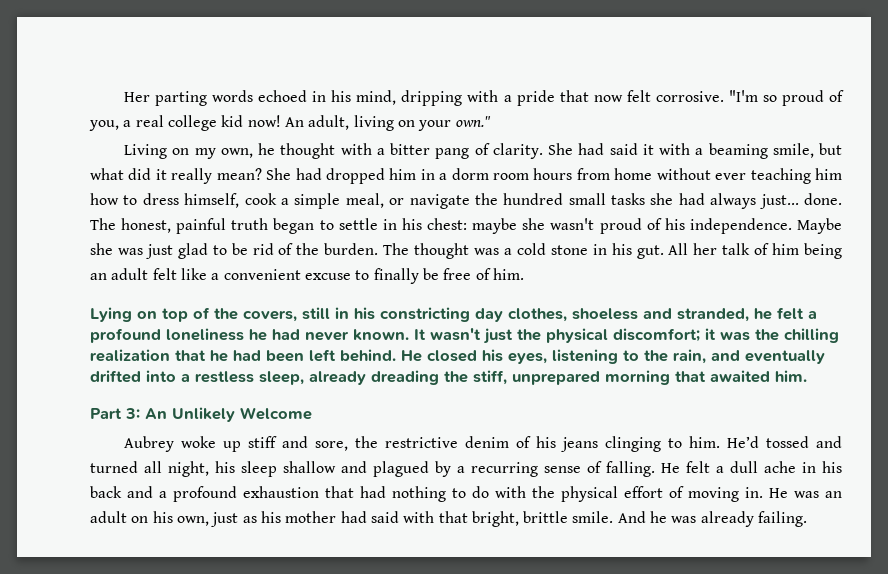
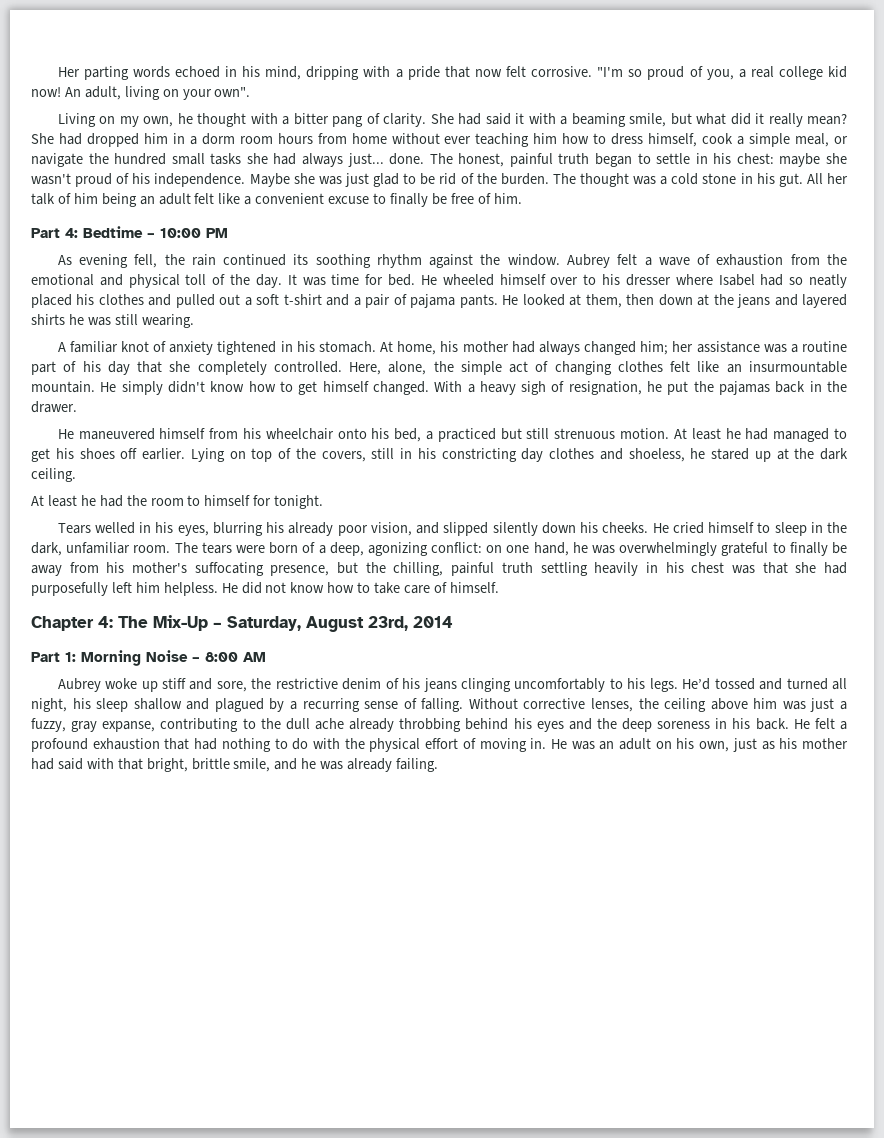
[455,116,491,127] own." -> [214,87,251,97] own".
(524, 274) none -> [31,226,228,238] [57,254,848,268] [31,274,848,288] [31,294,848,308] [31,314,194,328] [57,341,847,355] [31,361,848,375] [31,381,848,395] [31,401,77,413] [57,428,848,442] [31,448,185,462] Part 4: Bedtime – 10:00 PM // As evening fell, the rain continued its soothing rhythm against the window. Aubrey felt a wave of exhaustion from the emotional and physical toll of the day. It was time for bed. He wheeled himself over to his dresser where Isabel had so neatly placed his clothes and pulled out a soft t-shirt and a pair of pajama pants. He looked at them, then down at the jeans and layered shirts he was still wearing. // A familiar knot of anxiety tightened in his stomach. At home, his mother had always changed him; her assistance was a routine part of his day that she completely controlled. Here, alone, the simple act of changing clothes felt like an insurmountable mountain. He simply didn't know how to get himself changed. With a heavy sigh of resignation, he put the pajamas back in the drawer. // He maneuvered himself from his wheelchair onto his bed, a practiced but still strenuous motion. At least he had managed to get his shoes off earlier.
[508,307,817,322] [90,328,839,344] [90,349,825,364] [90,370,807,385] [90,407,312,422] clothes, shoeless and stranded, he felt a profound loneliness he had never known. It wasn't just the physical discomfort; it was the chilling realization that he had been left behind. He closed his eyes, listening to the rain, and eventually drifted into a restless sleep, already dreading the stiff, unprepared morning that awaited him. // Part 3: An Unlikely Welcome -> [549,448,848,462] [31,468,76,482] [31,495,324,509] [57,522,848,536] [31,542,847,556] [31,562,848,576] [31,582,499,596] [31,615,453,632] [31,650,266,666] clothes and shoeless, he stared up at the dark ceiling. // At least he had the room to himself for tonight. // Tears welled in his eyes, blurring his already poor vision, and slipped silently down his cheeks. He cried himself to sleep in the dark, unfamiliar room. The tears were born of a deep, agonizing conflict: on one hand, he was overwhelmingly grateful to finally be away from his mother's suffocating presence, but the chilling, painful truth settling heavily in his chest was that she had purposefully left him helpless. He did not know how to take care of himself. // Chapter 4: The Mix-Up – Saturday, August 23rd, 2014 // Part 1: Morning Noise – 8:00 AM
[668,436,721,448] to him. -> [514,678,678,692] uncomfortably to his legs.
[661,461,842,473] [90,486,153,498] He felt a dull ache in his back and -> [468,698,847,712] [31,718,835,732] Without corrective lenses, the ceiling above him was just a fuzzy, gray expanse, contributing to the dull ache already throbbing behind his eyes and the deep soreness in his back. He felt
[572,511,646,523] smile. And -> [233,758,298,772] smile, and

